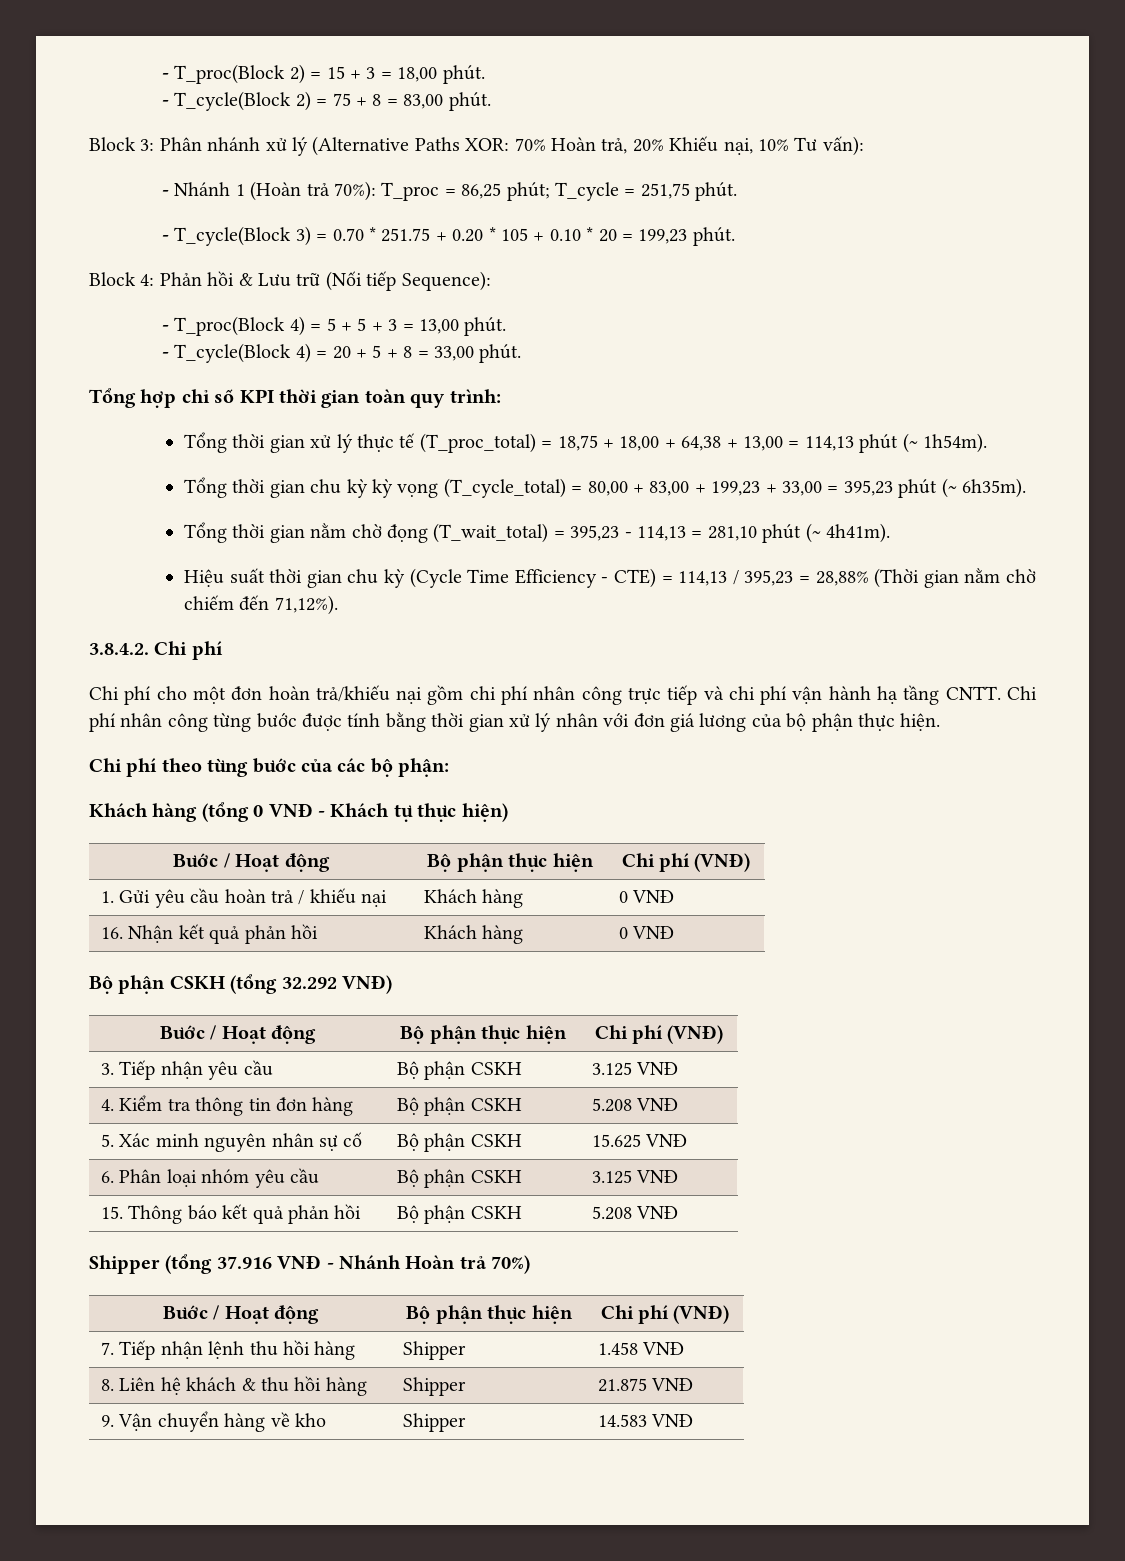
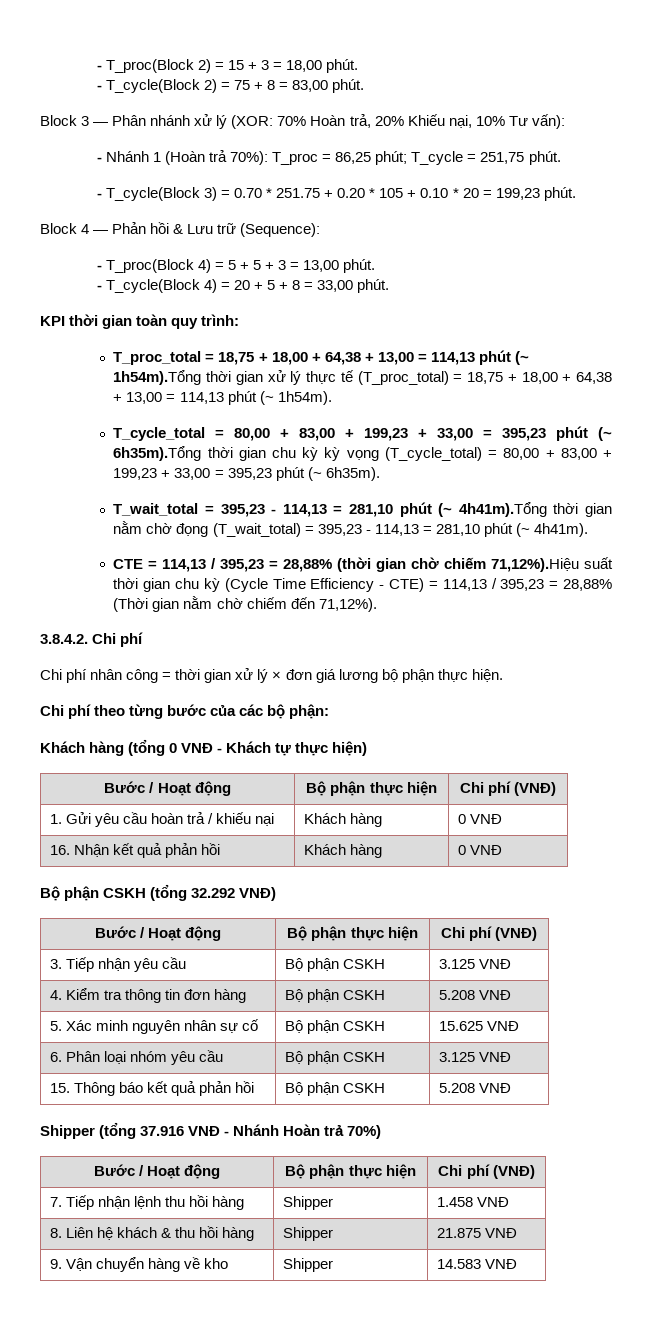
[140,139,155,151] 3: -> [81,116,109,126] 3 —
[312,136,510,156] (Alternative Paths XOR: -> [231,115,274,129] (XOR:
[140,274,155,286] 4: -> [81,224,109,234] 4 —
[325,271,491,291] (Nối tiếp Sequence): -> [240,223,321,237] (Sequence):
[89,388,235,408] Tổng hợp chỉ số -> (390, 286) none
[184,432,228,453] Tổng -> [113,350,529,365] [113,370,202,385] T_proc_total = 18,75 + 18,00 + 64,38 + 13,00 = 114,13 phút (~ 1h54m).Tổng
[184,477,228,498] Tổng -> [113,426,612,441] [113,446,202,461] T_cycle_total = 80,00 + 83,00 + 199,23 + 33,00 = 395,23 phút (~ 6h35m).Tổng
[184,522,228,543] Tổng -> [113,502,547,517] T_wait_total = 395,23 - 114,13 = 281,10 phút (~ 4h41m).Tổng
[184,569,225,587] Hiệu -> [113,557,580,572] CTE = 114,13 / 395,23 = 28,88% (thời gian chờ chiếm 71,12%).Hiệu
[156,685,1038,705] [89,712,630,732] cho một đơn hoàn trả/khiếu nại gồm chi phí nhân công trực tiếp và chi phí vận hành hạ tầng CNTT. Chi phí nhân công từng bước được tính bằng thời gian xử lý nhân với -> [90,668,282,683] nhân công = thời gian xử lý ×
[751,714,782,728] của -> (378, 676) none

